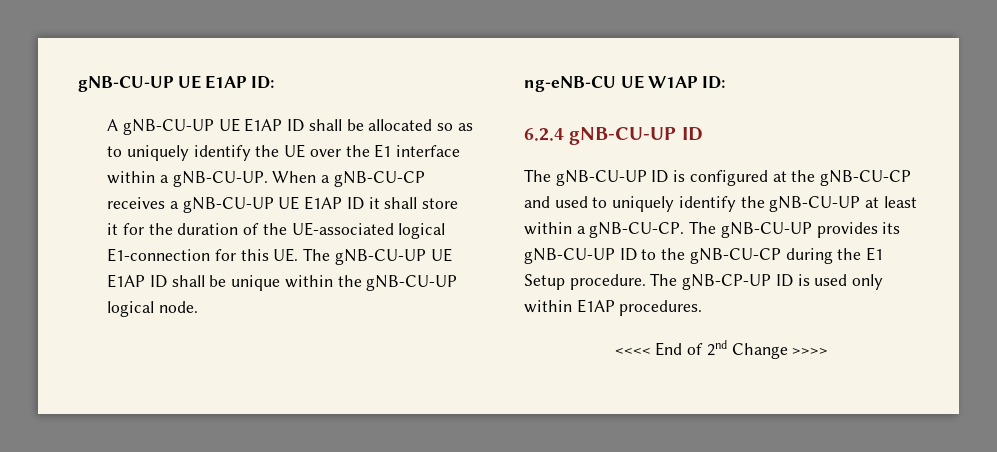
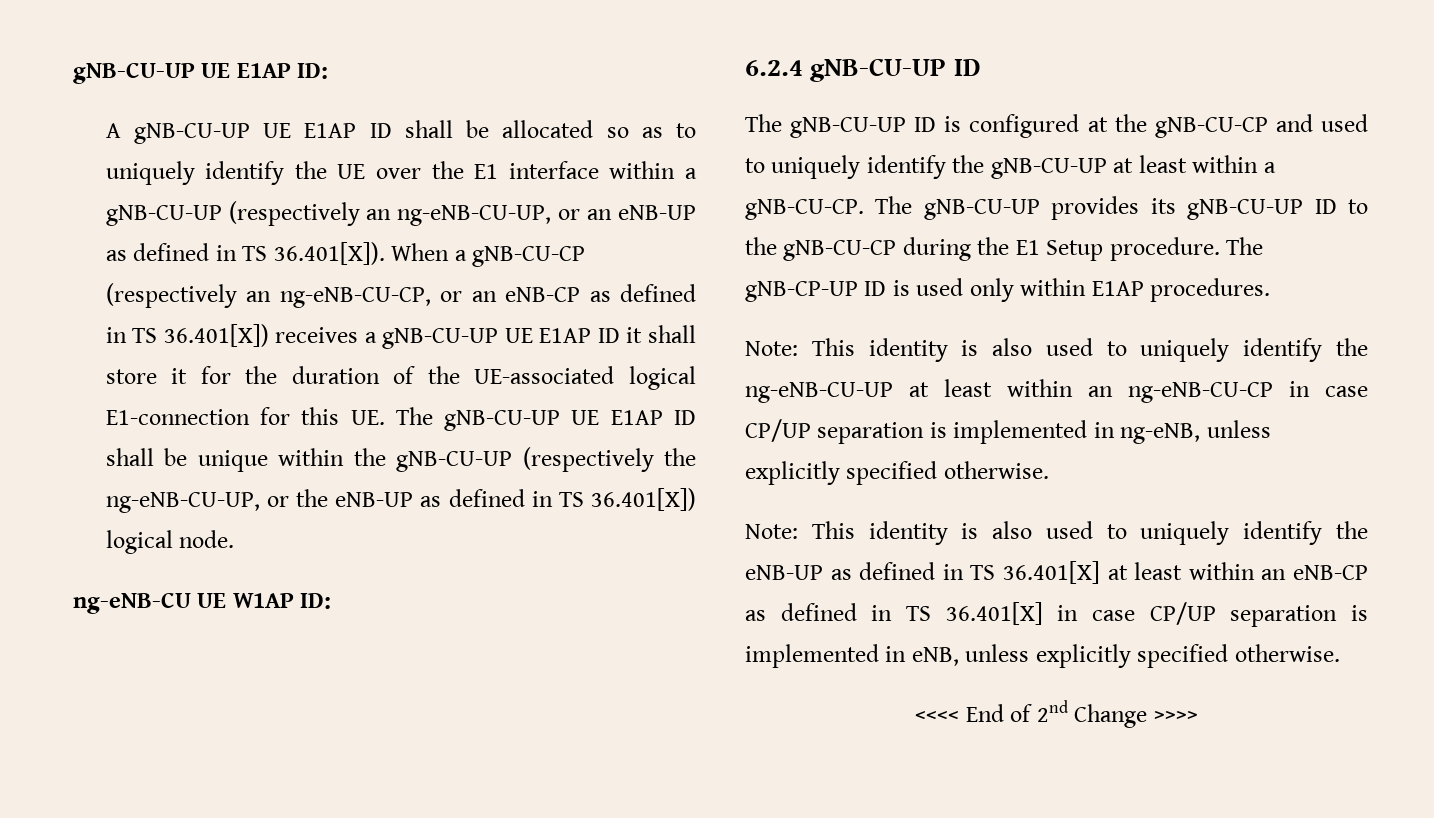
[172,171,425,187] gNB-CU-UP. When a gNB-CU-CP -> [105,201,697,226] [105,242,586,267] [105,283,697,308] [105,324,269,347] gNB-CU-UP (respectively an ng-eNB-CU-UP, or an eNB-UP as defined in TS 36.401[X]). When a gNB-CU-CP (respectively an ng-eNB-CU-CP, or an eNB-CP as defined in TS 36.401[X])
(458, 283) none -> [522,447,697,472] [105,488,696,513] (respectively the ng-eNB-CU-UP, or the eNB-UP as defined in TS 36.401[X])
(703, 308) none -> [745,338,1368,362] [745,379,1368,403] [745,419,1271,444] [745,461,1049,485] [745,521,1368,545] [745,561,1368,584] [745,602,1368,627] [745,644,1340,668] // Note: This identity is also used to uniquely identify the ng-eNB-CU-UP at least within an ng-eNB-CU-CP in case CP/UP separation is implemented in ng-eNB, unless explicitly specified otherwise. // Note: This identity is also used to uniquely identify the eNB-UP as defined in TS 36.401[X] at least within an eNB-CP as defined in TS 36.401[X] in case CP/UP separation is implemented in eNB, unless explicitly specified otherwise.

